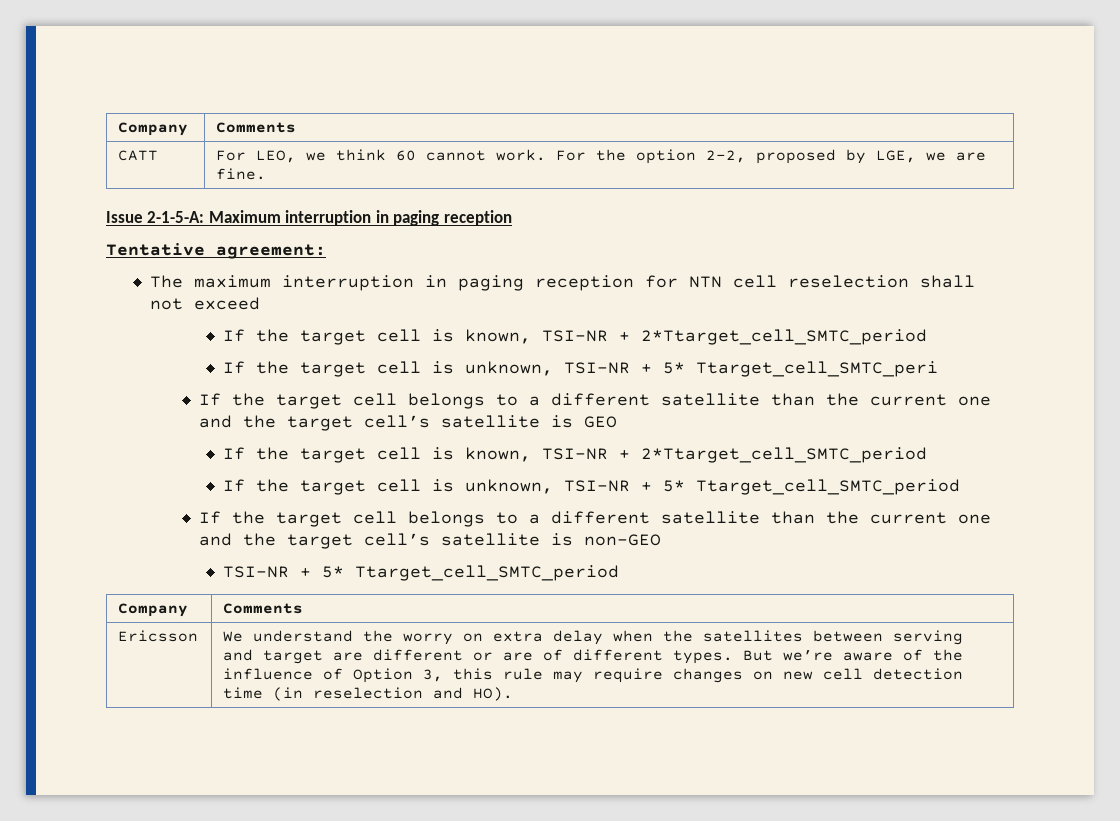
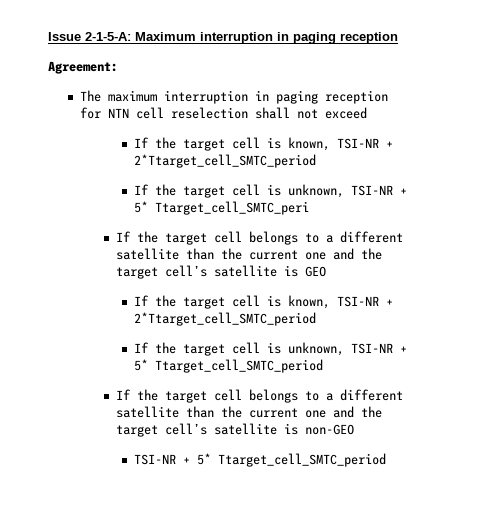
[118,122,189,136] [216,122,297,133] [118,150,159,161] [216,149,987,164] [216,168,267,180] Company | Comments // CATT | For LEO, we think 60 cannot work. For the option 2-2, proposed by LGE, we are fine. // -> (48, 36) none
[106,243,326,259] Tentative agreement: -> [48,61,118,74] Agreement:
[118,603,189,617] [223,603,304,614] [118,630,199,642] [223,630,964,645] [223,649,964,664] [223,668,964,683] [223,687,514,701] // Company | Comments // Ericsson | We understand the worry on extra delay when the satellites between serving and target are different or are of different types. But we’re aware of the influence of Option 3, this rule may require changes on new cell detection time (in reselection and HO). -> (386, 460) none

